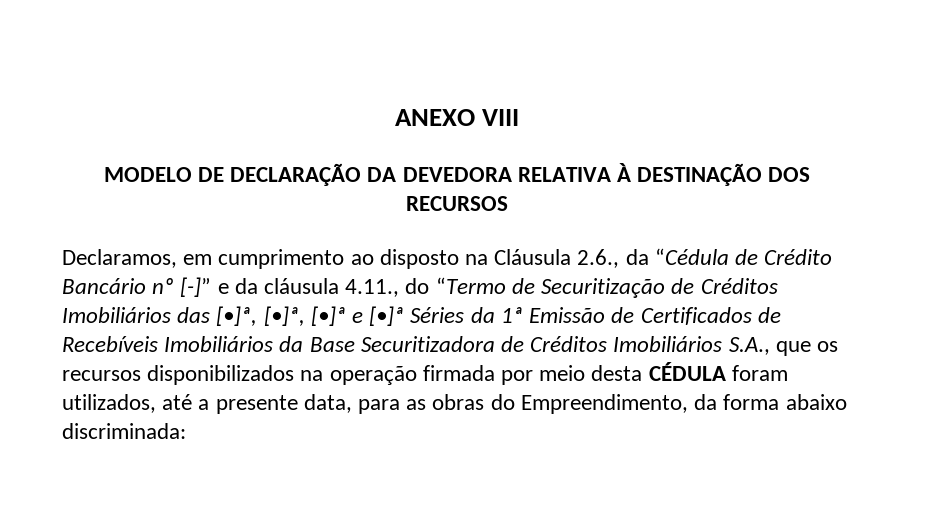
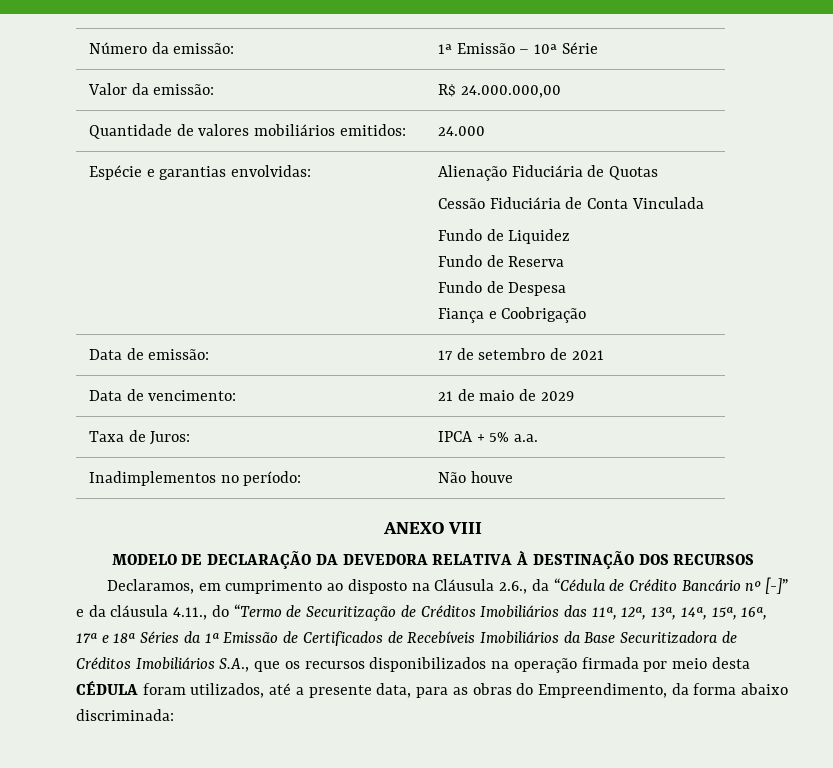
(394, 117) none -> [89,42,235,54] [438,42,598,54] [88,83,215,95] [438,84,561,98] [89,124,406,139] [438,126,486,136] [89,165,312,180] [438,165,659,181] [438,197,704,209] [438,229,571,244] [438,255,565,267] [438,281,567,296] [438,307,587,323] [89,348,210,360] [438,348,604,360] [89,389,237,401] [438,389,574,401] [89,430,191,445] [438,431,539,442] [89,471,302,486] [438,471,513,483] Número da emissão: | 1ª Emissão – 10ª Série // Valor da emissão: | R$ 24.000.000,00 // Quantidade de valores mobiliários emitidos: | 24.000 // Espécie e garantias envolvidas: | Alienação Fiduciária de Quotas // Cessão Fiduciária de Conta Vinculada // Fundo de Liquidez // Fundo de Reserva // Fundo de Despesa // Fiança e Coobrigação // Data de emissão: | 17 de setembro de 2021 // Data de vencimento: | 21 de maio de 2029 // Taxa de Juros: | IPCA + 5% a.a. // Inadimplementos no período: | Não houve //
[216,306,405,326] [•]ª, [•]ª, [•]ª e [•]ª -> [591,607,768,620] [76,633,137,643] 11ª, 12ª, 13ª, 14ª, 15ª, 16ª, 17ª e 18ª

